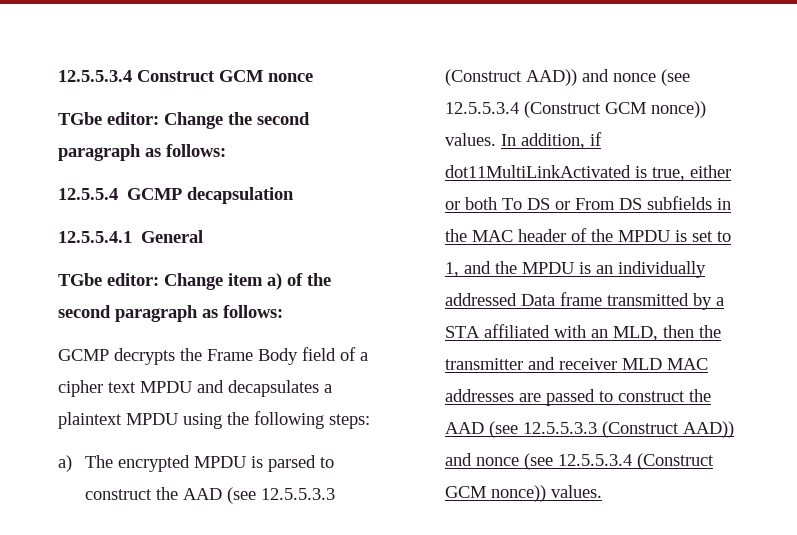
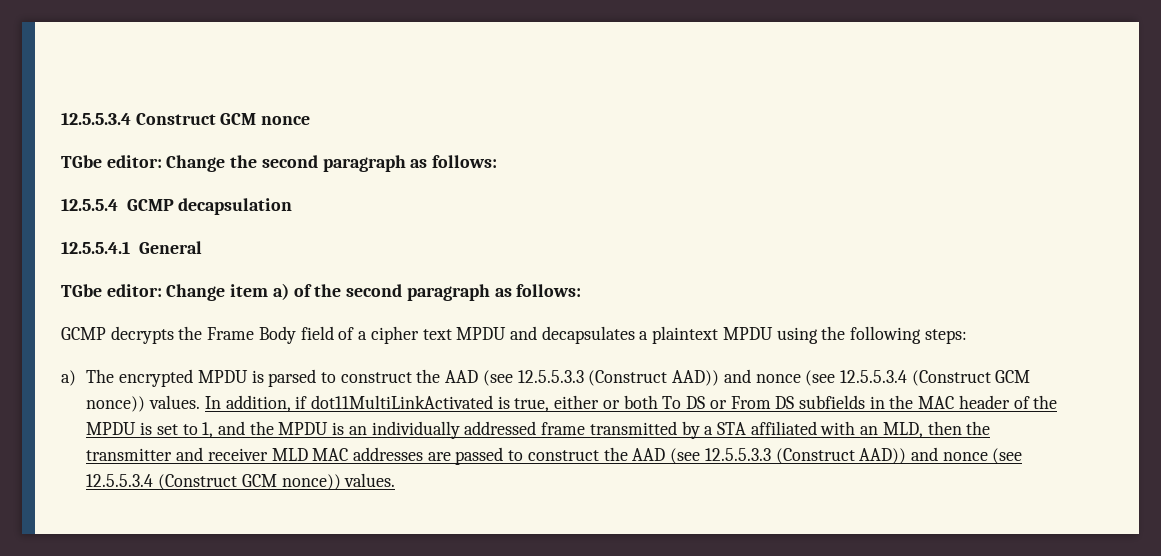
[520,294,555,306] Data -> (537, 428) none

